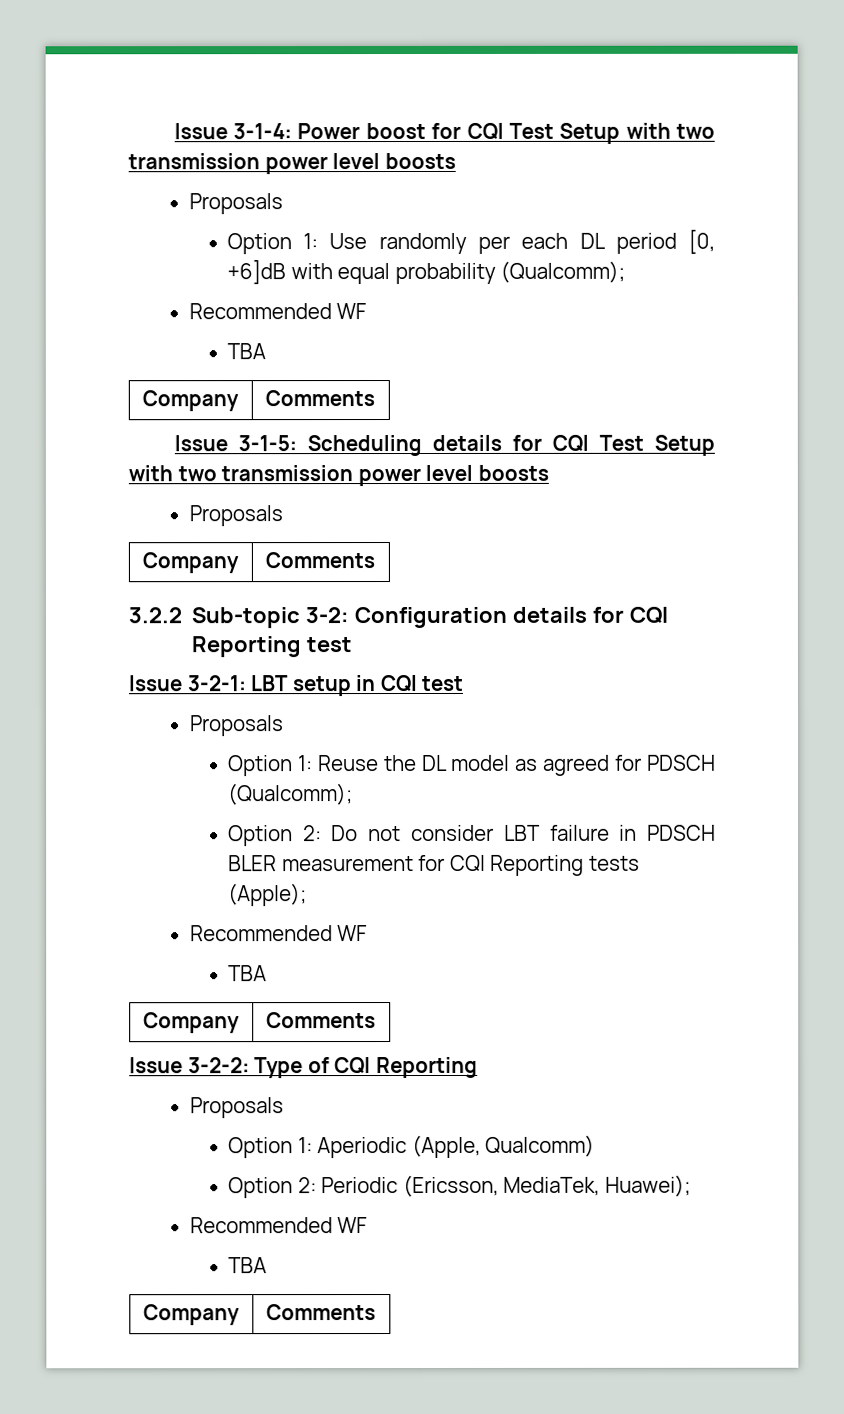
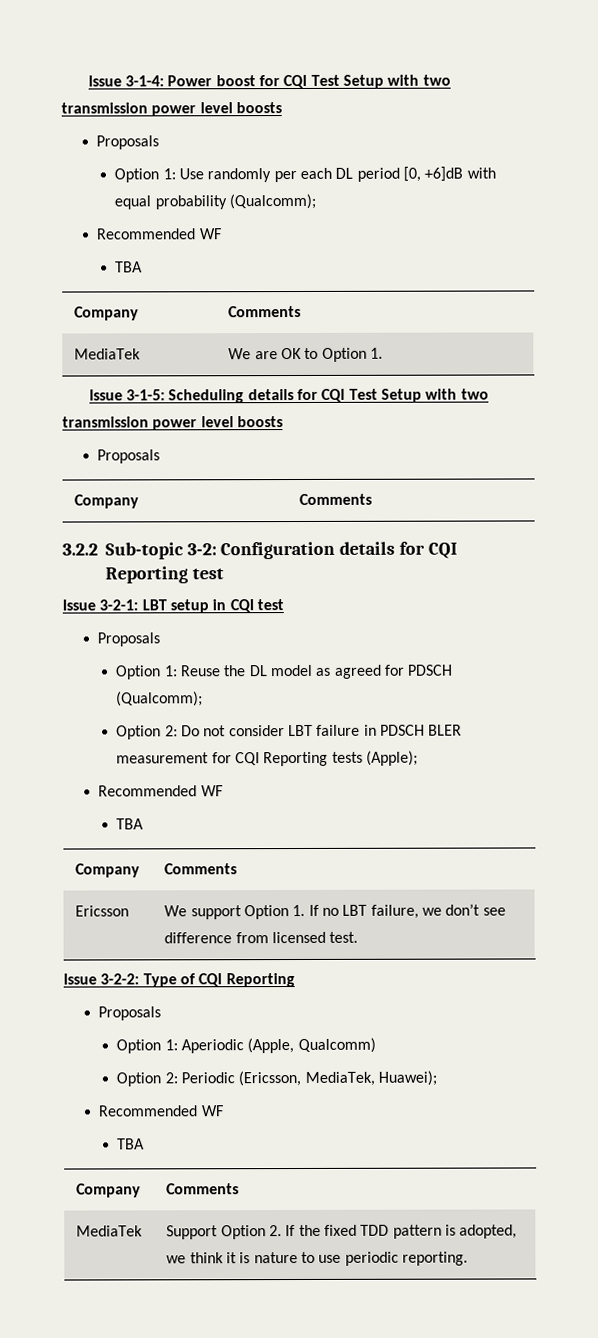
(375, 398) none -> [74,348,142,360] [228,347,384,362] // MediaTek | We are OK to Option 1.
(376, 1020) none -> [75,905,130,917] [164,903,506,920] [164,931,359,944] // Ericsson | We support Option 1. If no LBT failure, we don’t see difference from licensed test.
(376, 1312) none -> [76,1225,144,1237] [166,1224,518,1240] [166,1251,469,1266] // MediaTek | Support Option 2. If the fixed TDD pattern is adopted, we think it is nature to use periodic reporting.

